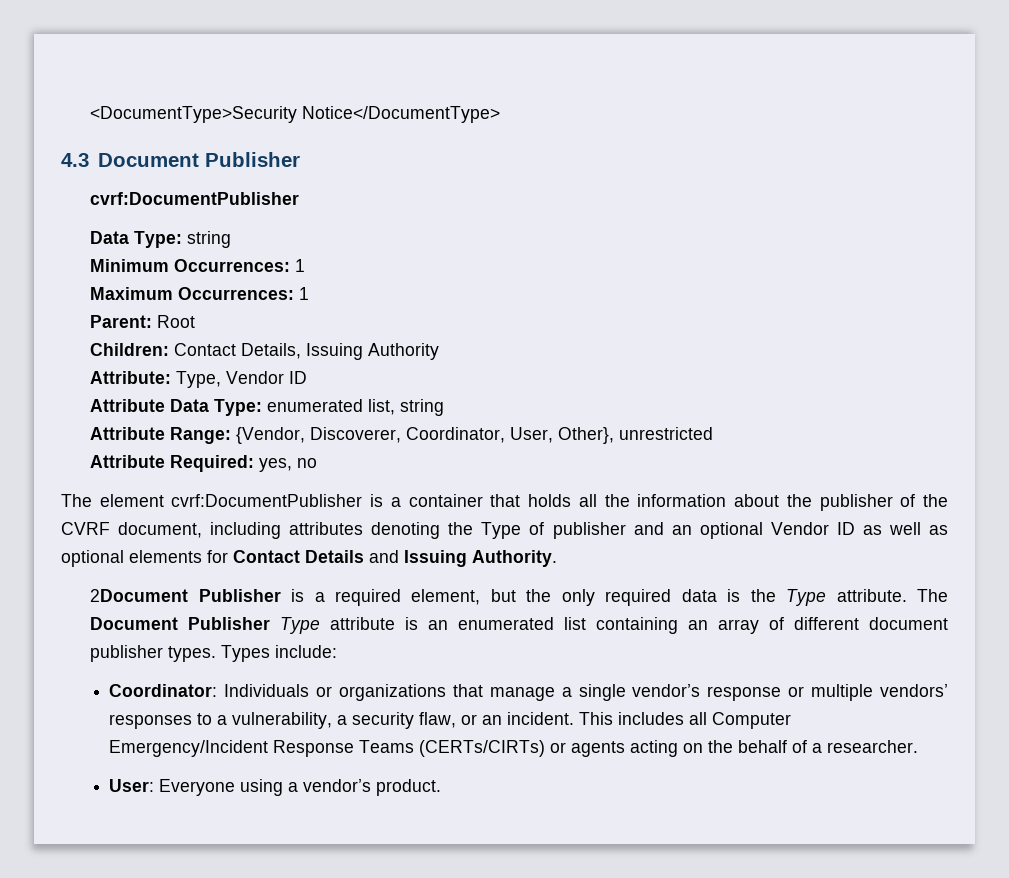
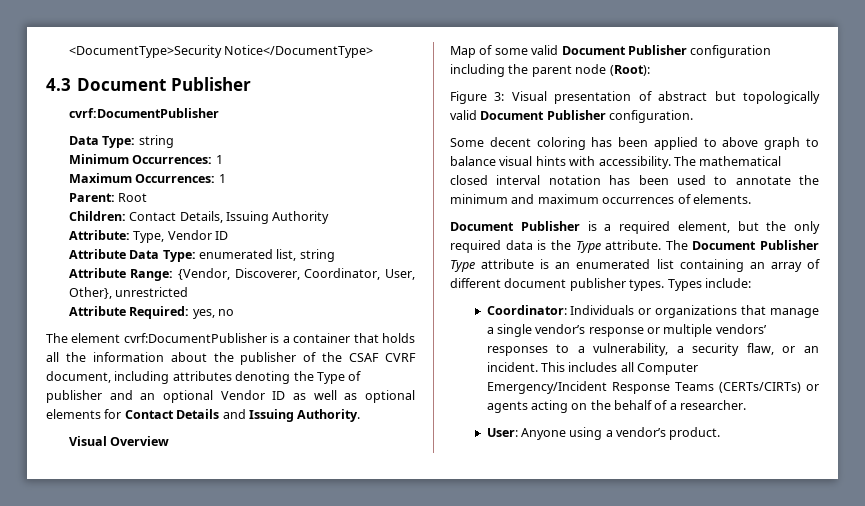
(949, 500) none -> [349,353,380,362] CSAF
[90,589,189,602] 2Document -> [68,436,170,446] [450,45,772,58] [450,64,650,77] [450,91,820,104] [450,110,694,123] [450,137,819,150] [450,156,782,169] [450,175,819,185] [450,194,751,204] [450,222,514,231] Visual Overview // Map of some valid Document Publisher configuration including the parent node (Root): // Figure 3: Visual presentation of abstract but topologically valid Document Publisher configuration. // Some decent coloring has been applied to above graph to balance visual hints with accessibility. The mathematical closed interval notation has been used to annotate the minimum and maximum occurrences of elements. // Document
[159,779,236,796] Everyone -> [520,428,566,440] Anyone

